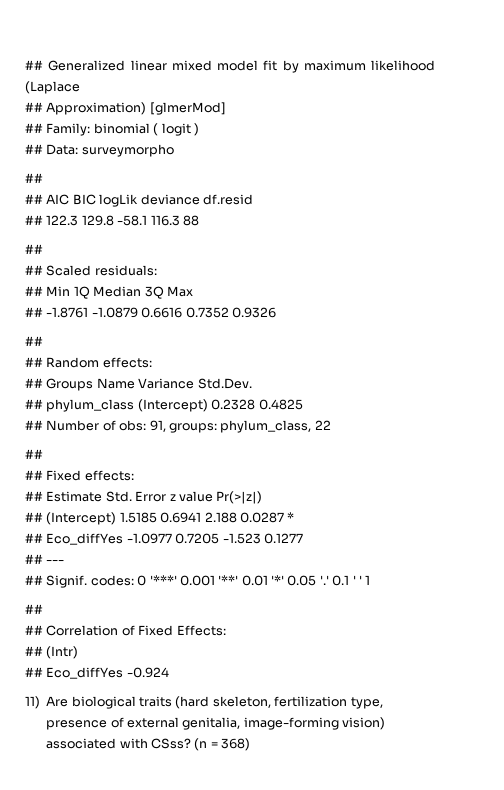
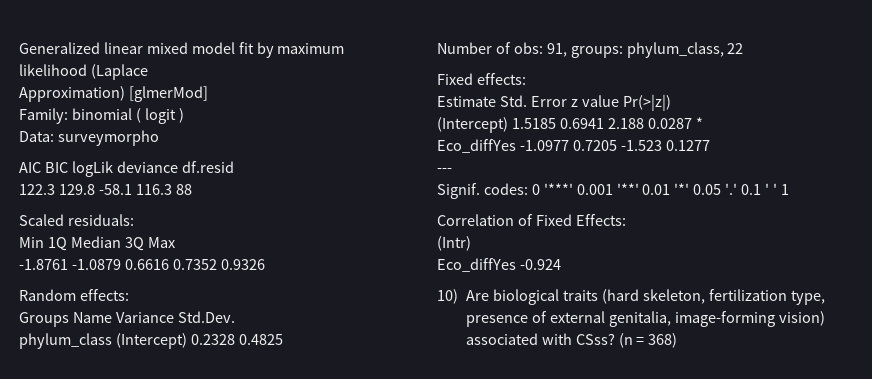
[25,60,43,70] ## -> (19, 48) none
[25,102,43,112] ## -> (148, 72) none
[25,123,43,133] ## -> (208, 94) none
[25,144,43,154] ## -> (184, 115) none
[25,173,43,183] [25,194,43,204] ## // ## -> (159, 138) none
[25,215,43,225] ## -> (234, 167) none
[25,244,43,254] [25,265,43,275] ## // ## -> (192, 189) none
[25,286,43,296] ## -> (134, 220) none
[25,307,43,317] ## -> (175, 242) none
[25,336,43,346] [25,357,43,367] ## // ## -> (265, 264) none
[25,378,43,388] ## -> (129, 295) none
[25,399,43,409] ## -> (235, 317) none
[25,420,43,430] ## -> (283, 339) none
[25,449,43,459] [25,470,43,480] ## // ## -> (744, 48) none
[25,491,43,501] ## -> (526, 79) none
[25,512,43,522] ## -> (671, 102) none
[25,533,43,543] ## -> (703, 123) none
[25,554,43,564] ## -> (710, 145) none
[25,575,43,585] ## -> (452, 170) none
[25,604,43,614] [25,625,43,635] ## // ## -> (789, 189) none
[25,646,43,656] ## -> (626, 220) none
[25,667,43,677] ## -> (471, 243) none
[25,696,40,709] 11) -> [437,289,458,304] 10)

